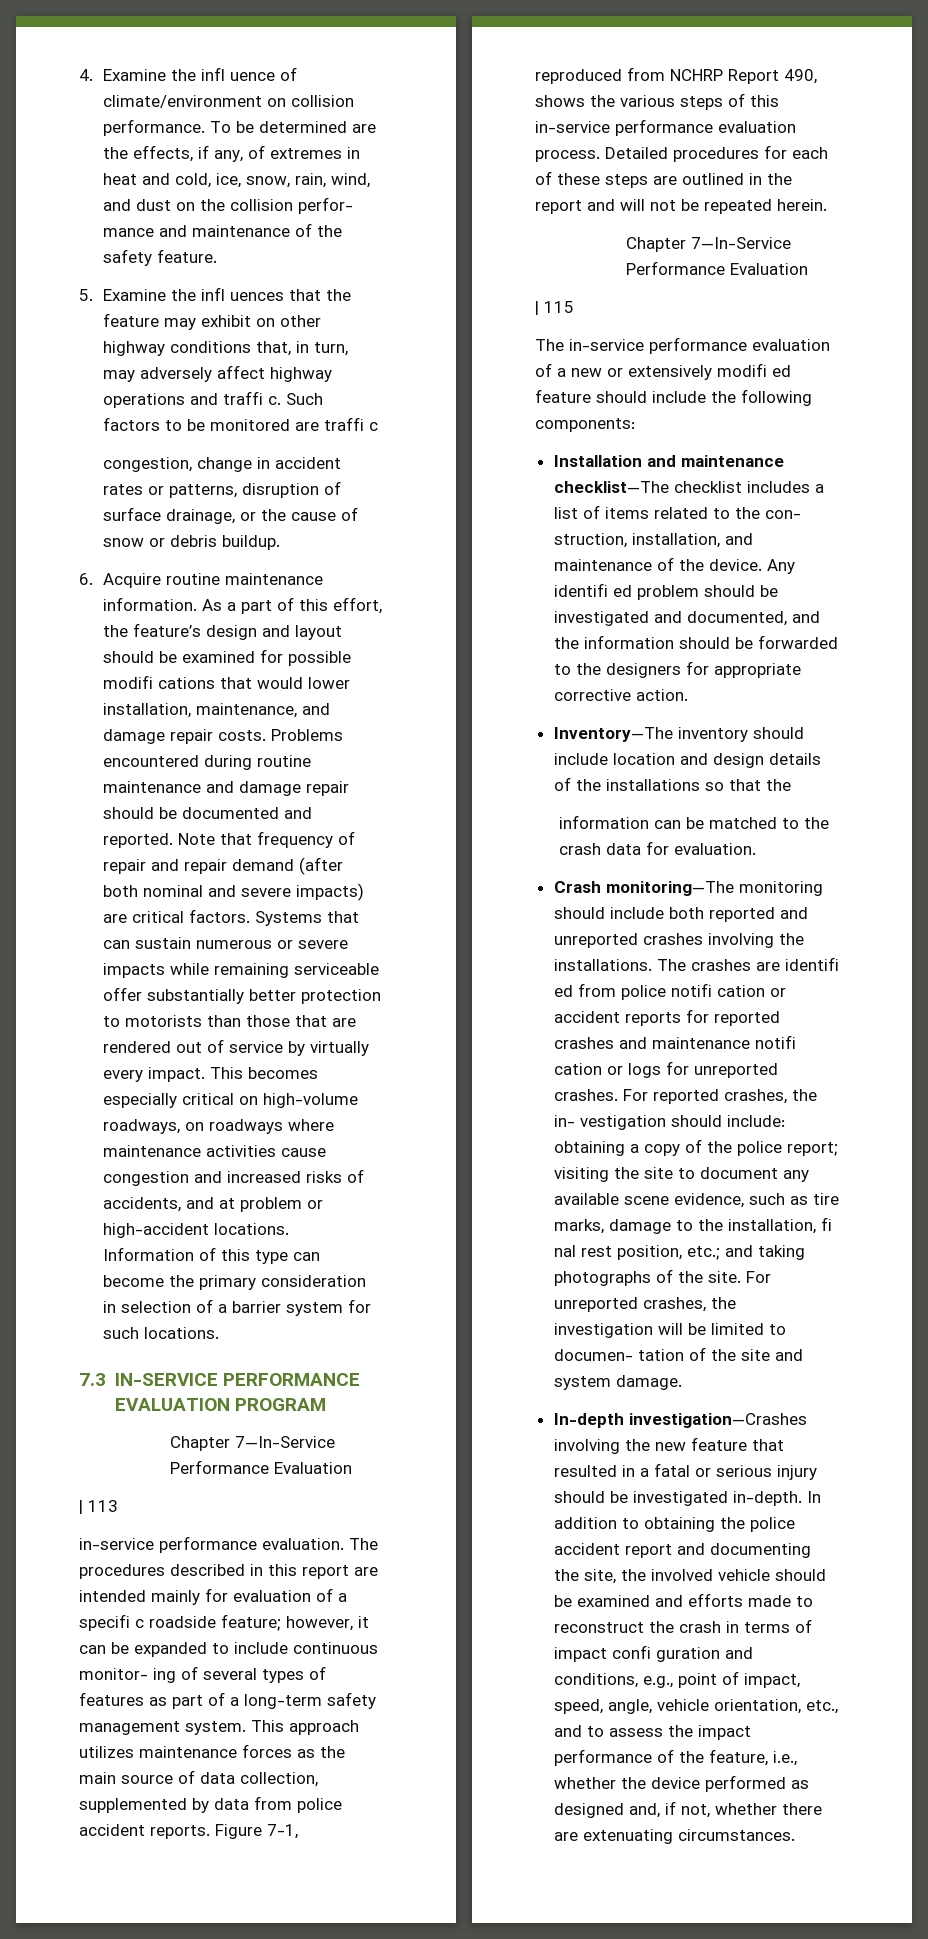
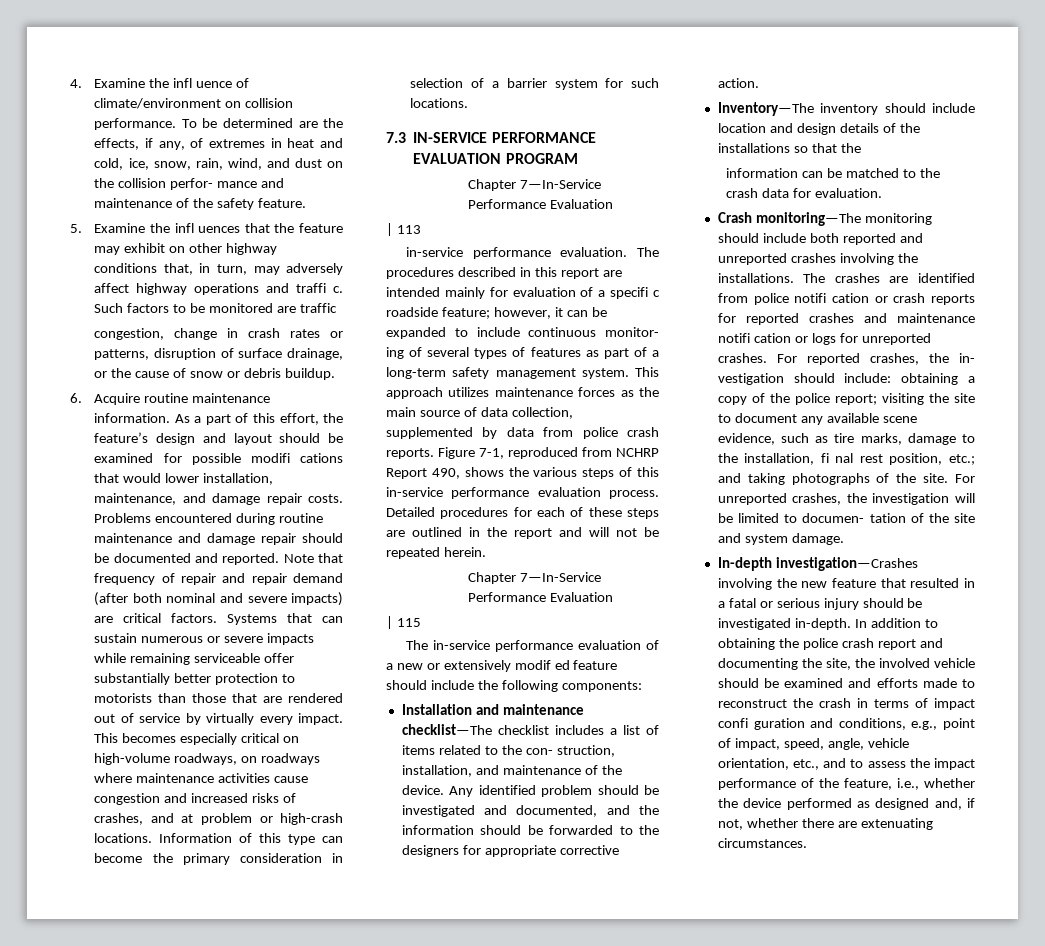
[324,417,379,431] traffi c -> [299,303,337,313] traffic
[275,457,342,469] accident -> [248,328,281,338] crash
[103,1197,182,1212] accidents, -> [94,813,144,825] crashes,
[103,1223,210,1238] high-accident -> [280,813,343,825] high-crash
[79,1824,145,1836] accident -> [627,427,659,437] crash
[717,363,767,377] modifi -> [514,660,551,670] modif
[553,583,632,597] identifi ed -> [478,785,536,795] identified
[784,957,839,971] [553,985,573,997] identifi ed -> [918,273,975,283] identified
[553,1011,620,1023] accident -> [893,293,926,303] crash
[553,1543,620,1555] accident -> [841,638,874,648] crash

